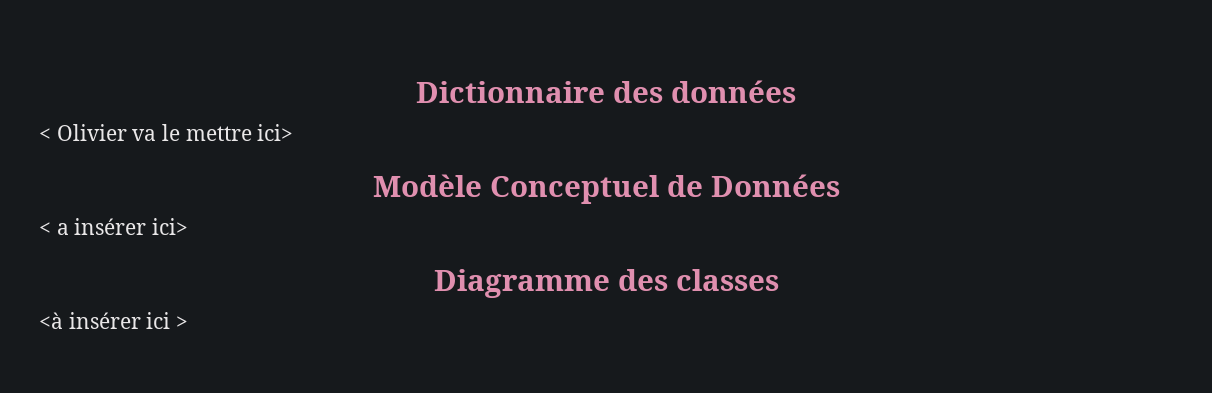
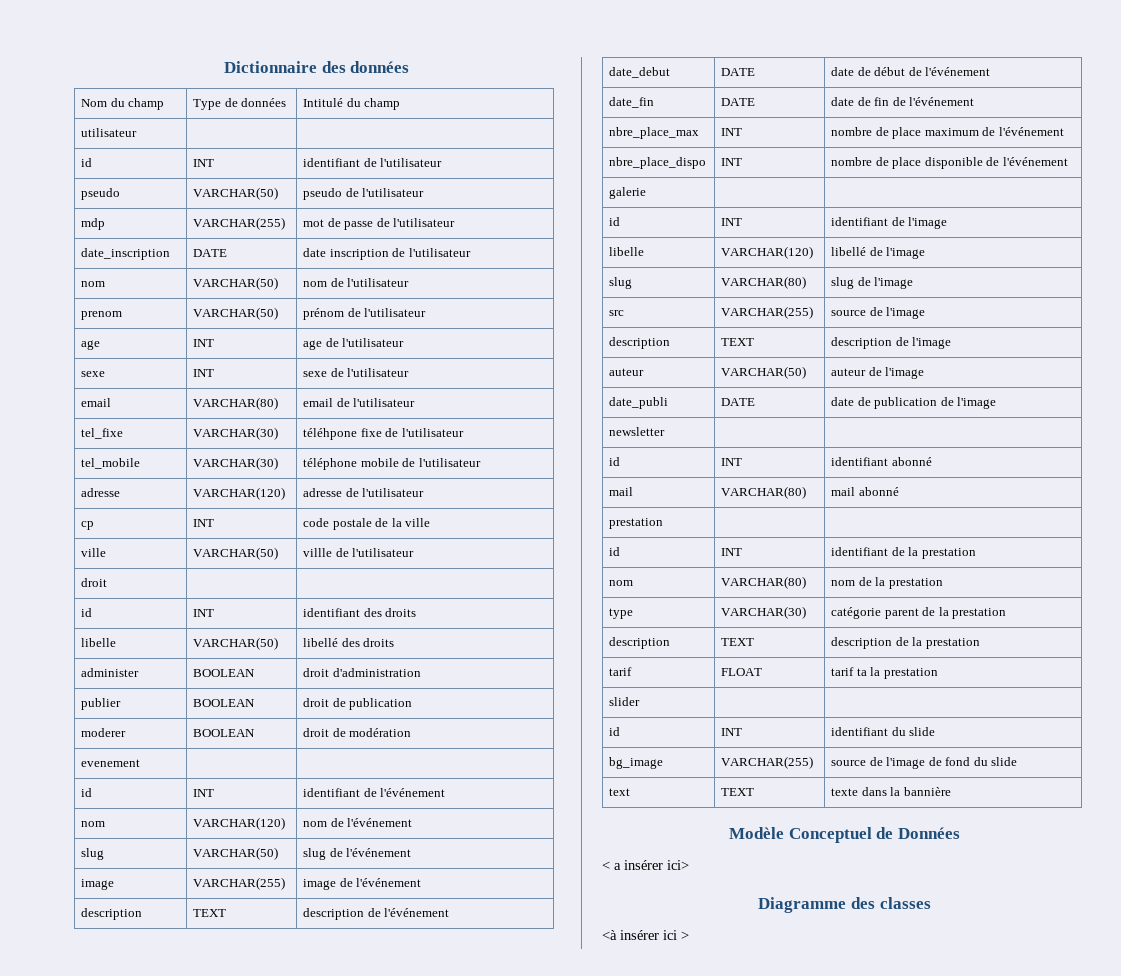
[39,124,294,141] // < Olivier va le mettre ici> -> [81,98,165,110] [193,98,287,110] [303,98,401,110] [81,128,138,137] [81,158,93,167] [193,159,215,167] [303,158,443,167] [81,188,121,200] [193,187,279,200] [303,188,425,200] [81,218,106,230] [193,217,286,230] [303,218,456,230] [81,248,171,260] [193,249,228,257] [303,248,471,260] [81,281,106,287] [193,277,279,290] [303,278,410,287] [81,311,123,320] [193,307,279,320] [303,308,427,320] [81,340,101,350] [193,339,215,347] [303,338,405,350] [81,371,106,377] [193,369,215,377] [303,368,410,377] [81,398,112,407] [193,397,279,410] [303,398,416,407] [81,428,124,439] [193,427,279,440] [303,428,464,440] [81,458,141,469] [193,457,279,470] [303,458,481,470] [81,488,121,497] [193,487,286,500] [303,488,425,497] [81,521,95,530] [193,519,215,527] [303,518,431,530] [81,548,107,557] [193,547,279,560] [303,548,415,557] [81,578,108,587] [81,608,93,617] [193,609,215,617] [303,608,417,617] [81,638,117,647] [193,637,279,650] [303,638,395,647] [81,668,140,677] [193,669,256,677] [303,668,421,677] [81,698,122,710] [193,699,256,707] [303,698,413,710] [81,728,127,737] [193,729,256,737] [303,728,412,737] [81,759,141,767] [81,788,93,797] [193,789,215,797] [303,788,446,797] [81,821,106,827] [193,817,286,830] [303,818,413,827] [81,848,105,860] [193,847,279,860] [303,848,412,860] [81,879,115,890] [193,877,286,890] [303,878,422,890] [81,908,143,920] [193,909,227,917] [303,908,450,920] [609,67,671,78] [721,68,756,76] [831,67,991,76] [609,97,655,108] [721,98,756,106] [831,97,975,106] [609,127,700,139] [721,128,743,136] [831,127,1064,139] [609,157,707,169] [721,158,743,166] [831,157,1068,169] [609,187,647,199] [609,217,621,226] [721,218,743,226] [831,217,948,229] [609,247,645,256] [721,246,814,259] [831,247,926,259] [609,277,633,289] [721,276,807,289] [831,277,914,289] [609,310,625,316] [721,306,814,319] [831,307,926,319] [609,337,671,349] [721,338,755,346] [831,337,952,349] [609,368,645,376] [721,366,807,379] [831,367,925,379] [609,397,669,409] [721,398,756,406] [831,397,997,409] [609,427,666,436] [609,457,621,466] [721,458,743,466] [831,457,932,466] [609,487,634,496] [721,486,807,499] [831,487,899,496] [609,518,664,529] [609,547,621,556] [721,548,743,556] [831,547,976,559] [609,580,634,586] [721,576,807,589] [831,577,943,589] [609,608,634,619] [721,606,807,619] [831,607,1007,619] [609,637,671,649] [721,638,755,646] [831,637,980,649] [609,667,633,676] [721,668,763,676] [831,667,938,679] [609,697,641,706] [609,727,621,736] [721,728,743,736] [831,727,936,736] [609,757,664,769] [721,756,814,769] [831,757,1018,769] [609,788,631,796] [721,788,755,796] [831,787,951,796] // Nom du champ | Type de données | Intitulé du champ // utilisateur | | // id | INT | identifiant de l'utilisateur // pseudo | VARCHAR(50) | pseudo de l'utilisateur // mdp | VARCHAR(255) | mot de passe de l'utilisateur // date_inscription | DATE | date inscription de l'utilisateur // nom | VARCHAR(50) | nom de l'utilisateur // prenom | VARCHAR(50) | prénom de l'utilisateur // age | INT | age de l'utilisateur // sexe | INT | sexe de l'utilisateur // email | VARCHAR(80) | email de l'utilisateur // tel_fixe | VARCHAR(30) | téléhpone fixe de l'utilisateur // tel_mobile | VARCHAR(30) | téléphone mobile de l'utilisateur // adresse | VARCHAR(120) | adresse de l'utilisateur // cp | INT | code postale de la ville // ville | VARCHAR(50) | villle de l'utilisateur // droit | | // id | INT | identifiant des droits // libelle | VARCHAR(50) | libellé des droits // administer | BOOLEAN | droit d'administration // publier | BOOLEAN | droit de publication // moderer | BOOLEAN | droit de modération // evenement | | // id | INT | identifiant de l'événement // nom | VARCHAR(120) | nom de l'événement // slug | VARCHAR(50) | slug de l'événement // image | VARCHAR(255) | image de l'événement // description | TEXT | description de l'événement // date_debut | DATE | date de début de l'événement // date_fin | DATE | date de fin de l'événement // nbre_place_max | INT | nombre de place maximum de l'événement // nbre_place_dispo | INT | nombre de place disponible de l'événement // galerie | | // id | INT | identifiant de l'image // libelle | VARCHAR(120) | libellé de l'image // slug | VARCHAR(80) | slug de l'image // src | VARCHAR(255) | source de l'image // description | TEXT | description de l'image // auteur | VARCHAR(50) | auteur de l'image // date_publi | DATE | date de publication de l'image // newsletter | | // id | INT | identifiant abonné // mail | VARCHAR(80) | mail abonné // prestation | | // id | INT | identifiant de la prestation // nom | VARCHAR(80) | nom de la prestation // type | VARCHAR(30) | catégorie parent de la prestation // description | TEXT | description de la prestation // tarif | FLOAT | tarif ta la prestation // slider | | // id | INT | identifiant du slide // bg_image | VARCHAR(255) | source de l'image de fond du slide // text | TEXT | texte dans la bannière

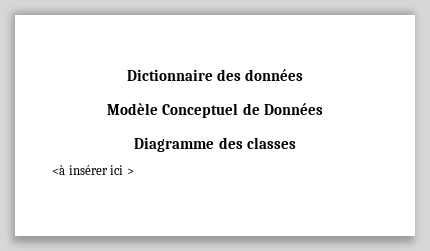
[81,98,165,110] [193,98,287,110] [303,98,401,110] [81,128,138,137] [81,158,93,167] [193,159,215,167] [303,158,443,167] [81,188,121,200] [193,187,279,200] [303,188,425,200] [81,218,106,230] [193,217,286,230] [303,218,456,230] [81,248,171,260] [193,249,228,257] [303,248,471,260] [81,281,106,287] [193,277,279,290] [303,278,410,287] [81,311,123,320] [193,307,279,320] [303,308,427,320] [81,340,101,350] [193,339,215,347] [303,338,405,350] [81,371,106,377] [193,369,215,377] [303,368,410,377] [81,398,112,407] [193,397,279,410] [303,398,416,407] [81,428,124,439] [193,427,279,440] [303,428,464,440] [81,458,141,469] [193,457,279,470] [303,458,481,470] [81,488,121,497] [193,487,286,500] [303,488,425,497] [81,521,95,530] [193,519,215,527] [303,518,431,530] [81,548,107,557] [193,547,279,560] [303,548,415,557] [81,578,108,587] [81,608,93,617] [193,609,215,617] [303,608,417,617] [81,638,117,647] [193,637,279,650] [303,638,395,647] [81,668,140,677] [193,669,256,677] [303,668,421,677] [81,698,122,710] [193,699,256,707] [303,698,413,710] [81,728,127,737] [193,729,256,737] [303,728,412,737] [81,759,141,767] [81,788,93,797] [193,789,215,797] [303,788,446,797] [81,821,106,827] [193,817,286,830] [303,818,413,827] [81,848,105,860] [193,847,279,860] [303,848,412,860] [81,879,115,890] [193,877,286,890] [303,878,422,890] [81,908,143,920] [193,909,227,917] [303,908,450,920] [609,67,671,78] [721,68,756,76] [831,67,991,76] [609,97,655,108] [721,98,756,106] [831,97,975,106] [609,127,700,139] [721,128,743,136] [831,127,1064,139] [609,157,707,169] [721,158,743,166] [831,157,1068,169] [609,187,647,199] [609,217,621,226] [721,218,743,226] [831,217,948,229] [609,247,645,256] [721,246,814,259] [831,247,926,259] [609,277,633,289] [721,276,807,289] [831,277,914,289] [609,310,625,316] [721,306,814,319] [831,307,926,319] [609,337,671,349] [721,338,755,346] [831,337,952,349] [609,368,645,376] [721,366,807,379] [831,367,925,379] [609,397,669,409] [721,398,756,406] [831,397,997,409] [609,427,666,436] [609,457,621,466] [721,458,743,466] [831,457,932,466] [609,487,634,496] [721,486,807,499] [831,487,899,496] [609,518,664,529] [609,547,621,556] [721,548,743,556] [831,547,976,559] [609,580,634,586] [721,576,807,589] [831,577,943,589] [609,608,634,619] [721,606,807,619] [831,607,1007,619] [609,637,671,649] [721,638,755,646] [831,637,980,649] [609,667,633,676] [721,668,763,676] [831,667,938,679] [609,697,641,706] [609,727,621,736] [721,728,743,736] [831,727,936,736] [609,757,664,769] [721,756,814,769] [831,757,1018,769] [609,788,631,796] [721,788,755,796] [831,787,951,796] // Nom du champ | Type de données | Intitulé du champ // utilisateur | | // id | INT | identifiant de l'utilisateur // pseudo | VARCHAR(50) | pseudo de l'utilisateur // mdp | VARCHAR(255) | mot de passe de l'utilisateur // date_inscription | DATE | date inscription de l'utilisateur // nom | VARCHAR(50) | nom de l'utilisateur // prenom | VARCHAR(50) | prénom de l'utilisateur // age | INT | age de l'utilisateur // sexe | INT | sexe de l'utilisateur // email | VARCHAR(80) | email de l'utilisateur // tel_fixe | VARCHAR(30) | téléhpone fixe de l'utilisateur // tel_mobile | VARCHAR(30) | téléphone mobile de l'utilisateur // adresse | VARCHAR(120) | adresse de l'utilisateur // cp | INT | code postale de la ville // ville | VARCHAR(50) | villle de l'utilisateur // droit | | // id | INT | identifiant des droits // libelle | VARCHAR(50) | libellé des droits // administer | BOOLEAN | droit d'administration // publier | BOOLEAN | droit de publication // moderer | BOOLEAN | droit de modération // evenement | | // id | INT | identifiant de l'événement // nom | VARCHAR(120) | nom de l'événement // slug | VARCHAR(50) | slug de l'événement // image | VARCHAR(255) | image de l'événement // description | TEXT | description de l'événement // date_debut | DATE | date de début de l'événement // date_fin | DATE | date de fin de l'événement // nbre_place_max | INT | nombre de place maximum de l'événement // nbre_place_dispo | INT | nombre de place disponible de l'événement // galerie | | // id | INT | identifiant de l'image // libelle | VARCHAR(120) | libellé de l'image // slug | VARCHAR(80) | slug de l'image // src | VARCHAR(255) | source de l'image // description | TEXT | description de l'image // auteur | VARCHAR(50) | auteur de l'image // date_publi | DATE | date de publication de l'image // newsletter | | // id | INT | identifiant abonné // mail | VARCHAR(80) | mail abonné // prestation | | // id | INT | identifiant de la prestation // nom | VARCHAR(80) | nom de la prestation // type | VARCHAR(30) | catégorie parent de la prestation // description | TEXT | description de la prestation // tarif | FLOAT | tarif ta la prestation // slider | | // id | INT | identifiant du slide // bg_image | VARCHAR(255) | source de l'image de fond du slide // text | TEXT | texte dans la bannière -> (304, 75) none
[602,860,689,870] // < a insérer ici> -> (323, 109) none

